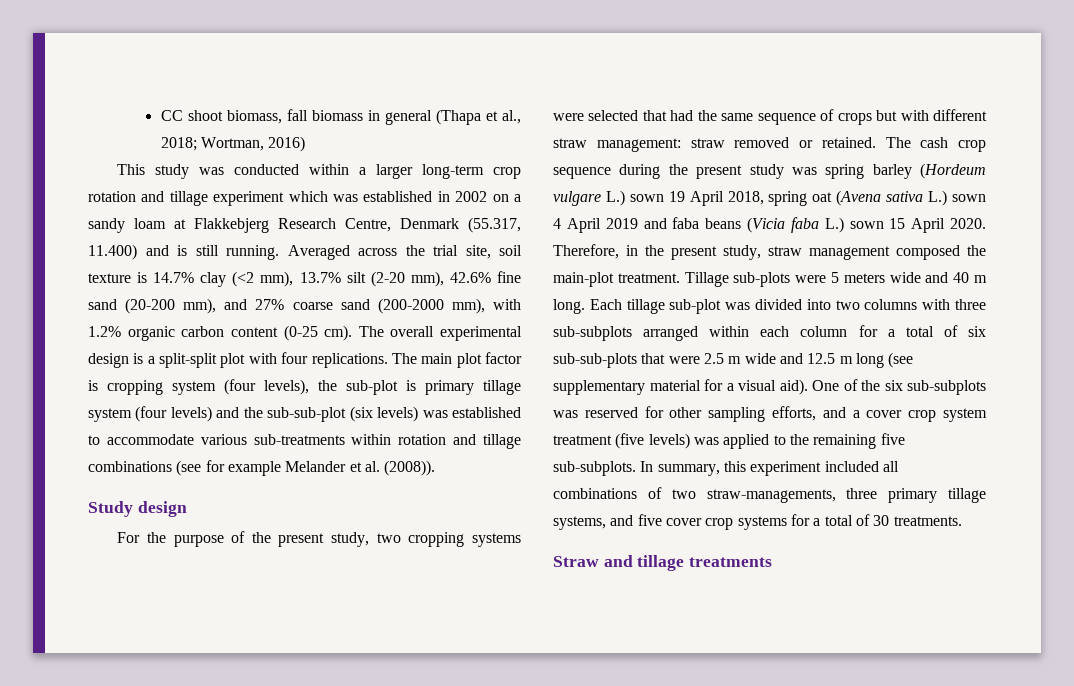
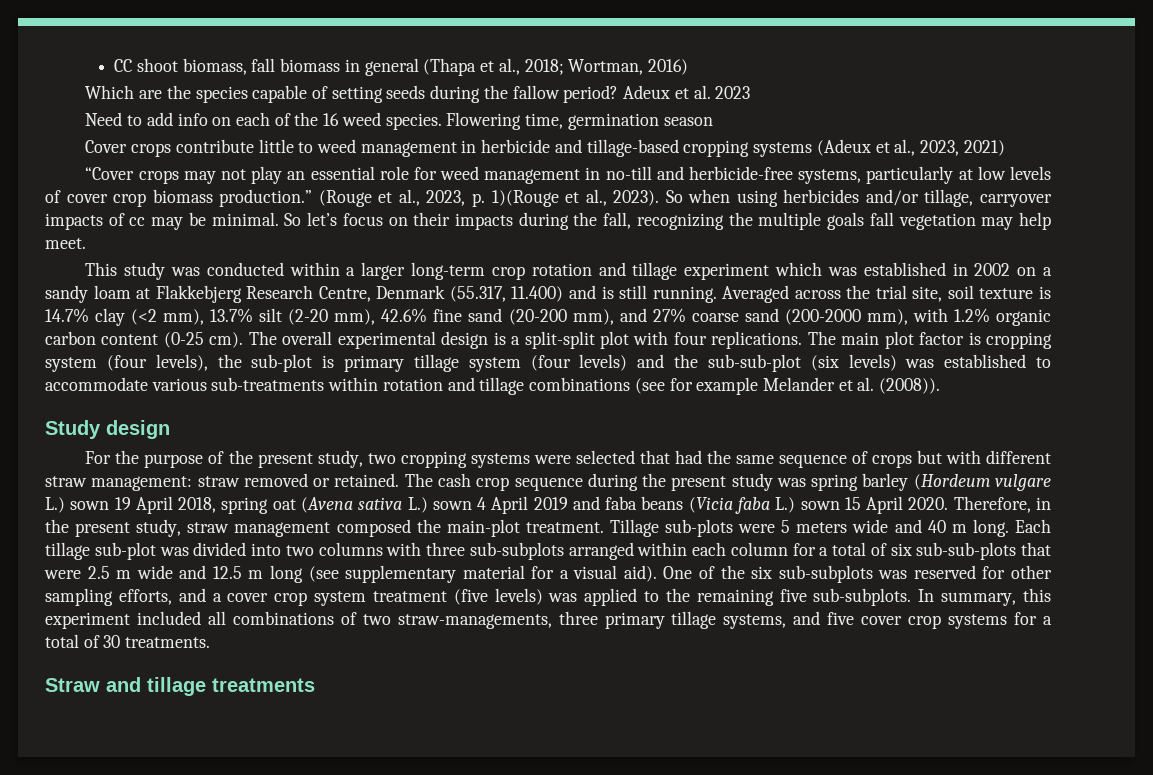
(306, 144) none -> [85,85,751,103] [85,112,713,130] [85,139,1005,157] [85,166,1051,184] [45,189,1052,207] [45,212,1052,230] [45,238,86,249] // Which are the species capable of setting seeds during the fallow period? Adeux et al. 2023 // Need to add info on each of the 16 weed species. Flowering time, germination season // Cover crops contribute little to weed management in herbicide and tillage-based cropping systems (Adeux et al., 2023, 2021) // “Cover crops may not play an essential role for weed management in no-till and herbicide-free systems, particularly at low levels of cover crop biomass production.” (Rouge et al., 2023, p. 1)(Rouge et al., 2023). So when using herbicides and/or tillage, carryover impacts of cc may be minimal. So let’s focus on their impacts during the fall, recognizing the multiple goals fall vegetation may help meet.

